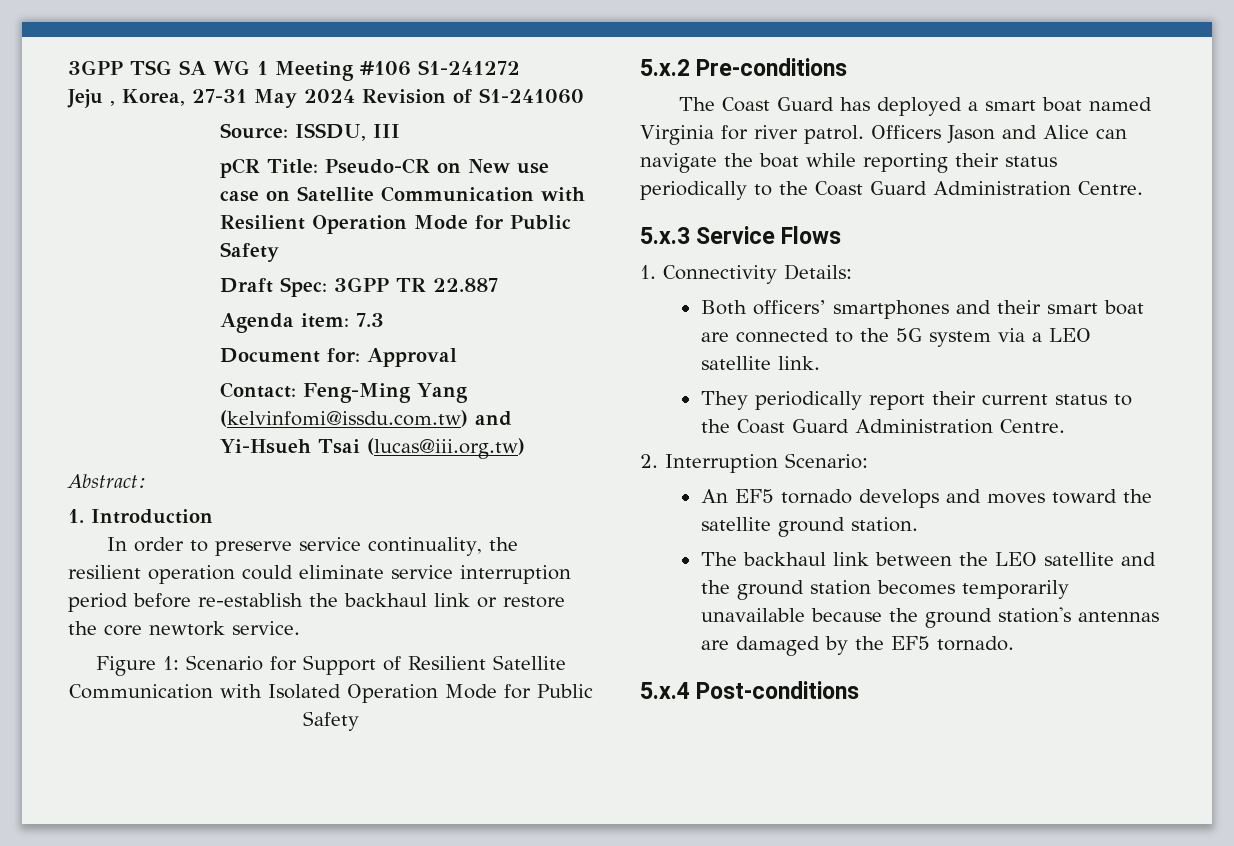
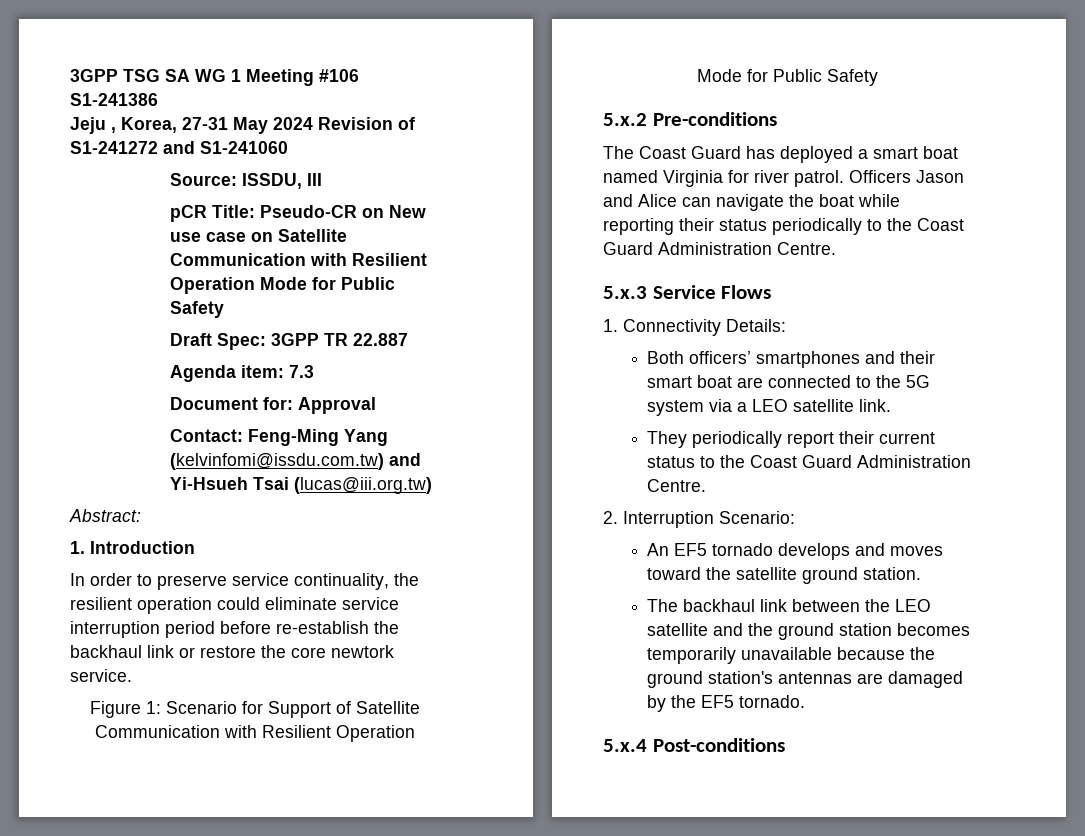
[418,60,520,75] S1-241272 -> [70,93,158,106] S1-241386
(472, 96) none -> [70,141,195,154] S1-241272 and
[408,655,566,670] [69,684,341,699] Resilient Satellite Communication with Isolated -> [355,701,420,714] [94,725,331,738] Satellite Communication with Resilient

